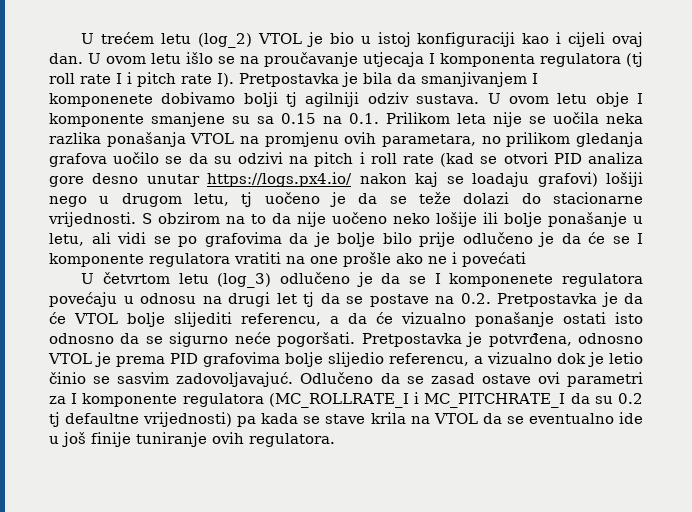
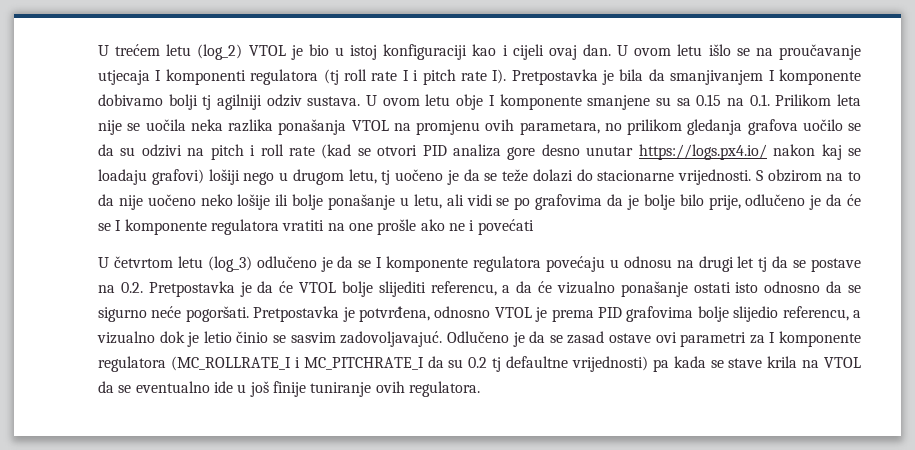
[440,53,535,67] komponenta -> [165,69,246,85] komponenti
[49,93,153,107] komponenete -> [779,69,862,85] komponente
[419,232,455,247] prije -> [708,195,741,210] prije,
[449,273,554,287] komponenete -> [386,256,469,272] komponente
(374, 378) none -> [512,332,525,347] je

